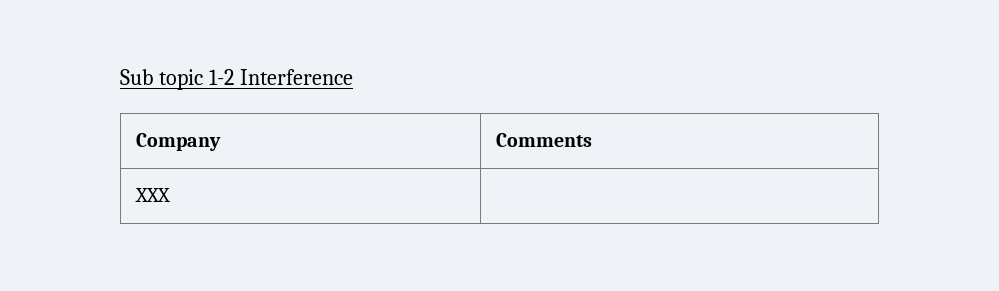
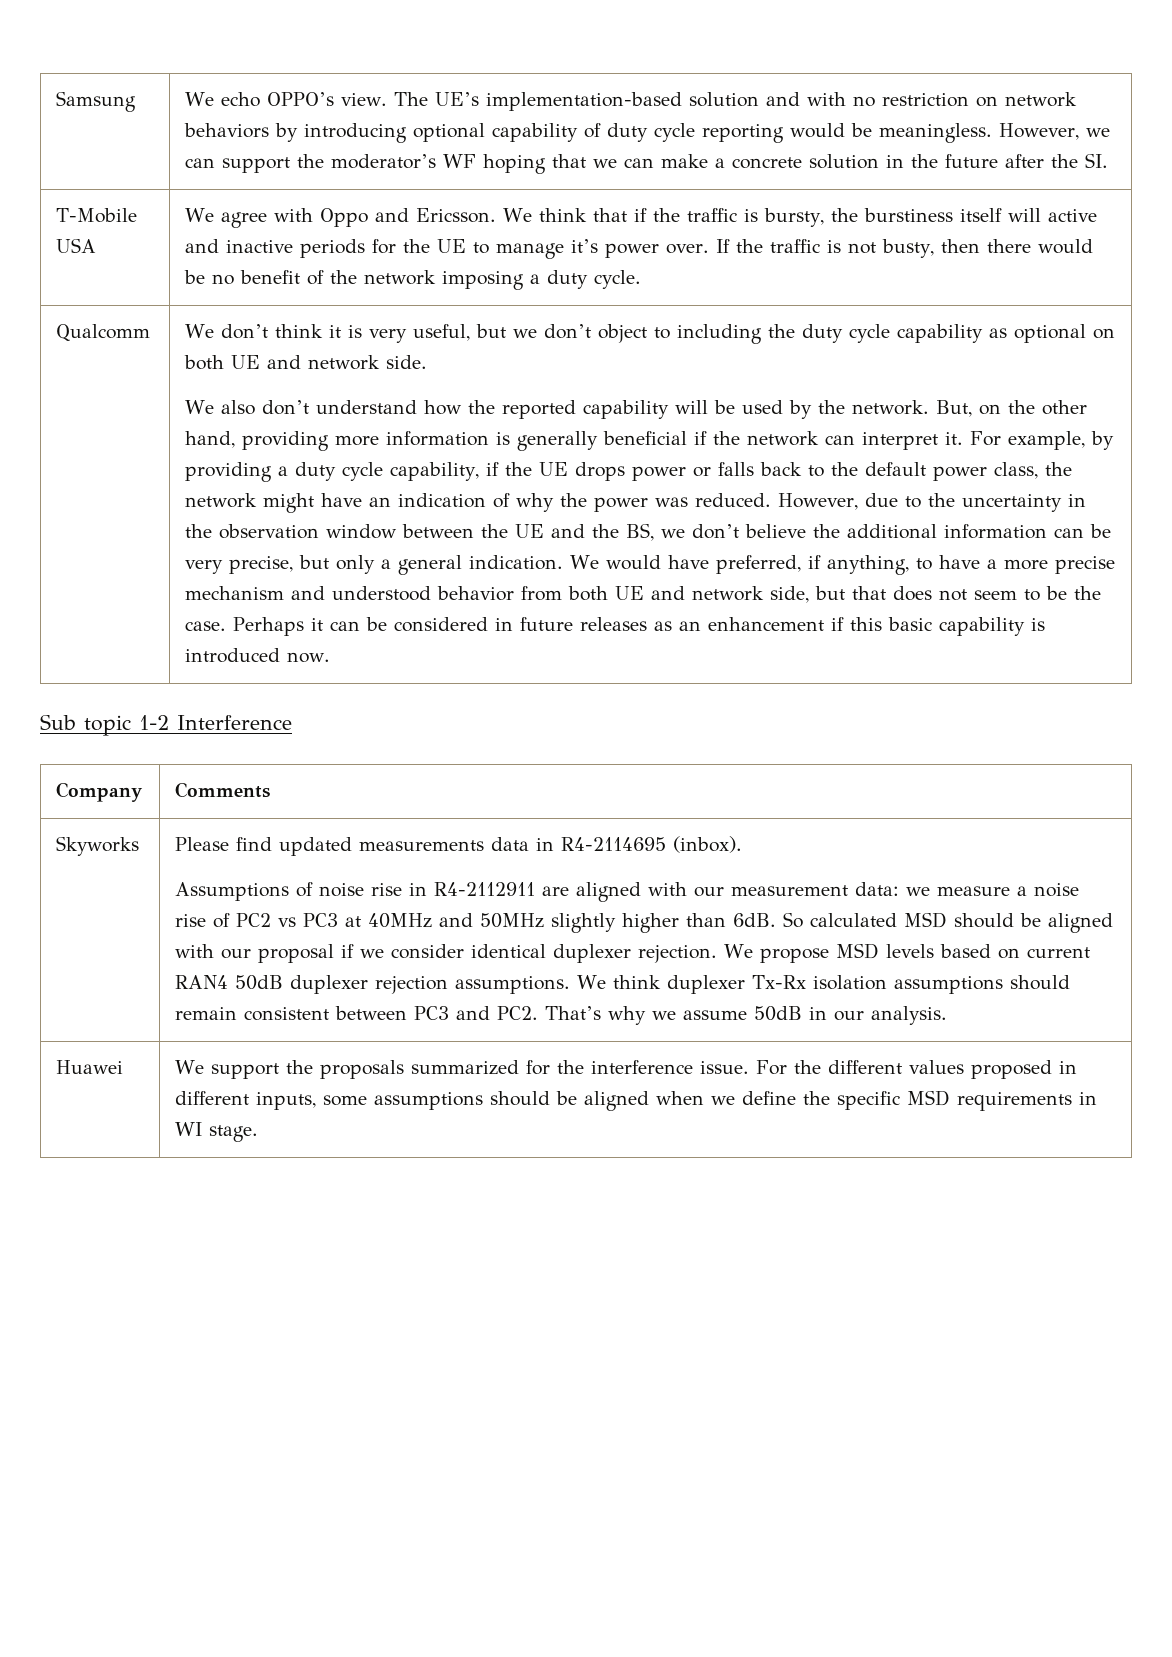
(120, 77) none -> [56,91,137,112] [185,92,1078,111] [184,123,1111,143] [185,153,1109,174] [56,208,138,223] [56,238,97,253] [185,208,1098,228] [185,239,1094,259] [184,270,642,290] [56,324,151,342] [185,324,1116,344] [184,355,428,370] [185,400,1088,419] [185,431,1115,451] [185,462,1073,482] [185,493,1087,513] [185,523,1112,541] [185,555,1116,575] [185,586,1102,603] [185,617,1046,636] [185,648,331,663] Samsung | We echo OPPO’s view. The UE’s implementation-based solution and with no restriction on network behaviors by introducing optional capability of duty cycle reporting would be meaningless. However, we can support the moderator’s WF hoping that we can make a concrete solution in the future after the SI. // T-Mobile USA | We agree with Oppo and Ericsson. We think that if the traffic is bursty, the burstiness itself will active and inactive periods for the UE to manage it’s power over. If the traffic is not busty, then there would be no benefit of the network imposing a duty cycle. // Qualcomm | We don’t think it is very useful, but we don’t object to including the duty cycle capability as optional on both UE and network side. // We also don’t understand how the reported capability will be used by the network. But, on the other hand, providing more information is generally beneficial if the network can interpret it. For example, by providing a duty cycle capability, if the UE drops power or falls back to the default power class, the network might have an indication of why the power was reduced. However, due to the uncertainty in the observation window between the UE and the BS, we don’t believe the additional information can be very precise, but only a general indication. We would have preferred, if anything, to have a more precise mechanism and understood behavior from both UE and network side, but that does not seem to be the case. Perhaps it can be considered in future releases as an enhancement if this basic capability is introduced now. //
[135,188,171,202] XXX | -> [56,836,140,856] [175,836,743,856] [175,882,1080,902] [175,912,1114,933] [175,943,1091,963] [175,975,1071,994] [175,1006,948,1025] [56,1060,124,1074] [175,1060,1078,1079] [175,1090,1098,1111] [175,1122,259,1142] Skyworks | Please find updated measurements data in R4-2114695 (inbox). // Assumptions of noise rise in R4-2112911 are aligned with our measurement data: we measure a noise rise of PC2 vs PC3 at 40MHz and 50MHz slightly higher than 6dB. So calculated MSD should be aligned with our proposal if we consider identical duplexer rejection. We propose MSD levels based on current RAN4 50dB duplexer rejection assumptions. We think duplexer Tx-Rx isolation assumptions should remain consistent between PC3 and PC2. That’s why we assume 50dB in our analysis. // Huawei | We support the proposals summarized for the interference issue. For the different values proposed in different inputs, some assumptions should be aligned when we define the specific MSD requirements in WI stage.

